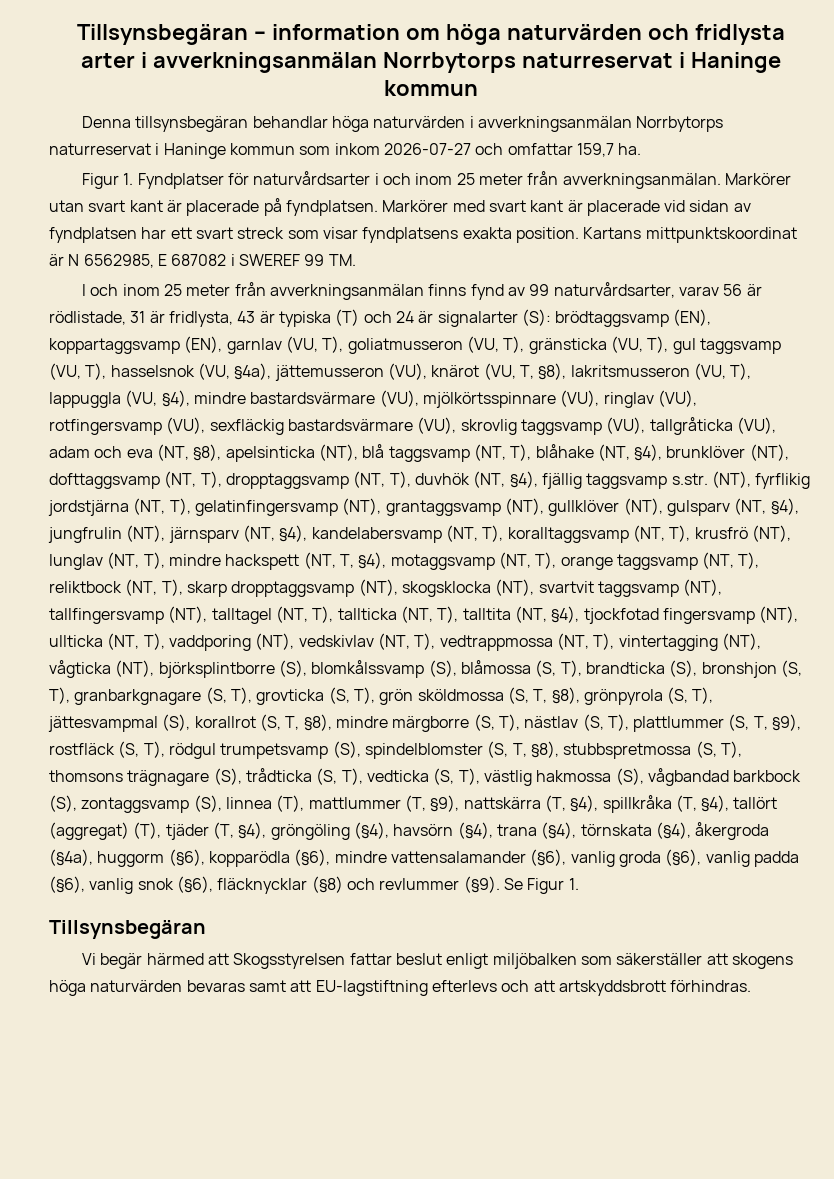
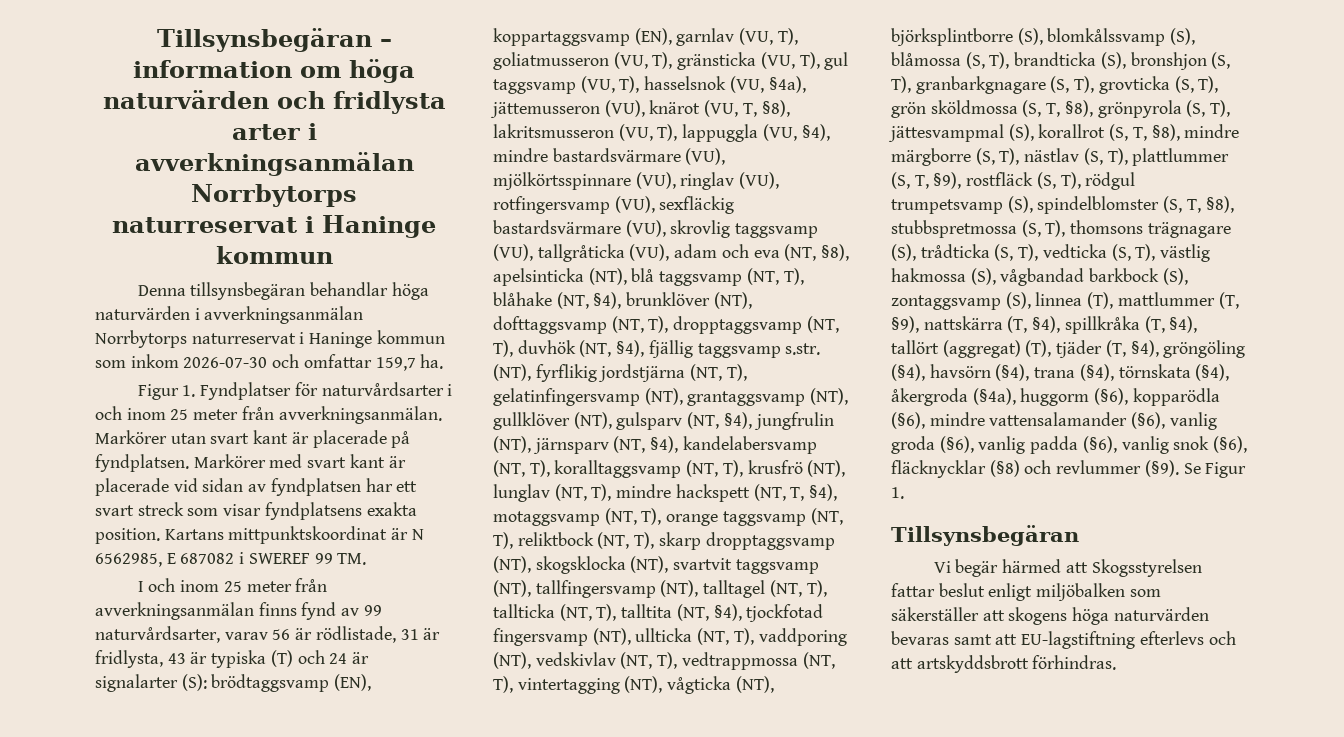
[383,143,471,155] 2026-07-27 -> [183,357,268,368] 2026-07-30

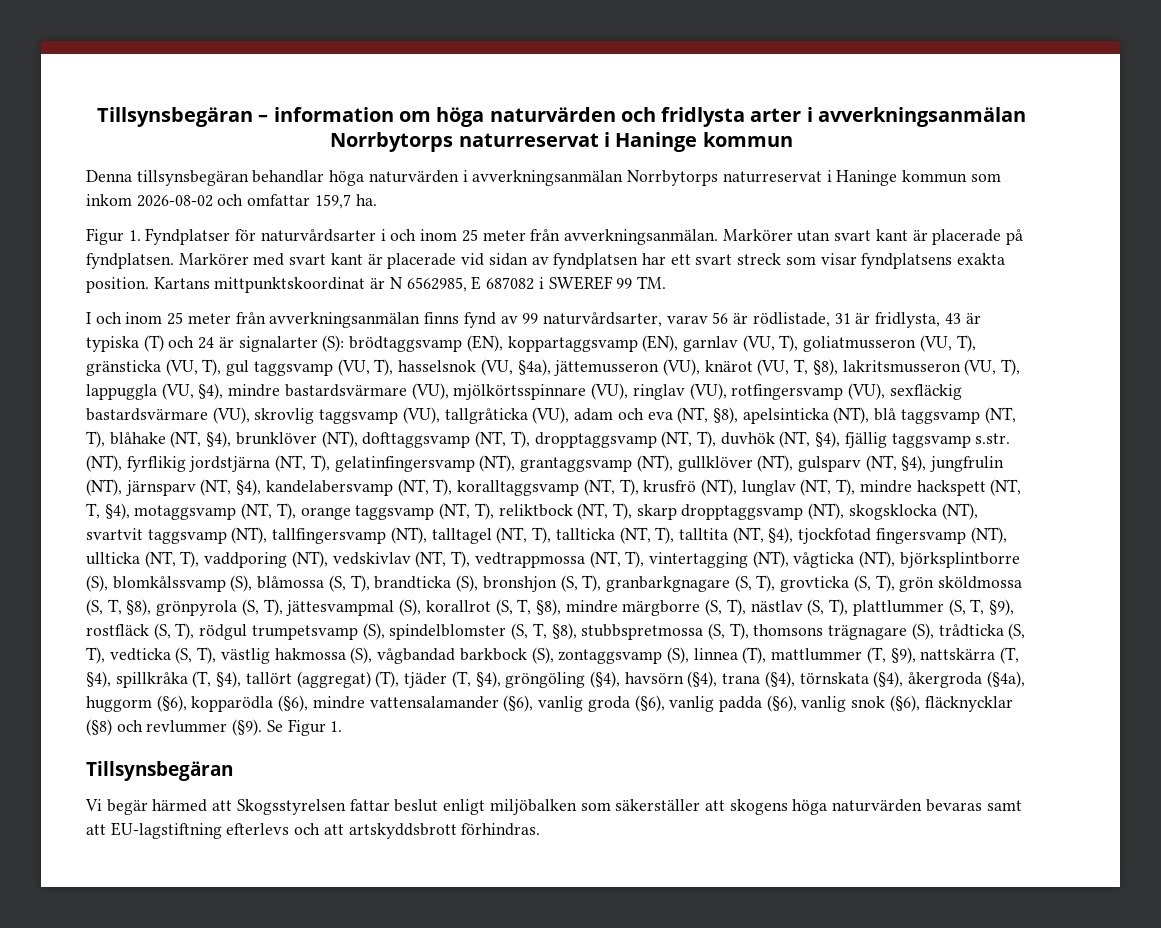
[183,357,268,368] 2026-07-30 -> [136,195,213,207] 2026-08-02

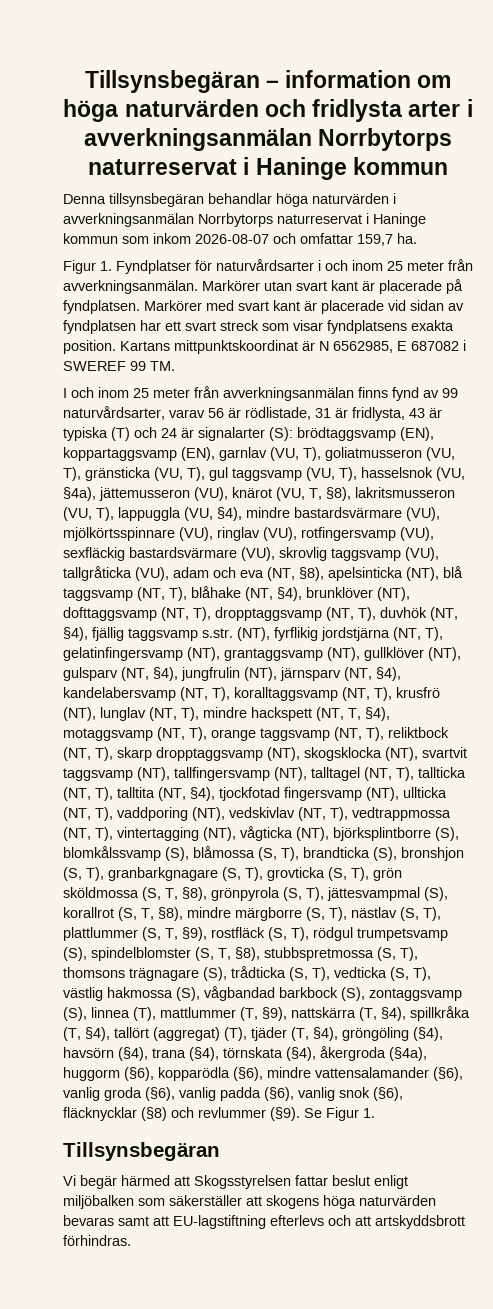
[136,195,213,207] 2026-08-02 -> [195,234,269,244] 2026-08-07

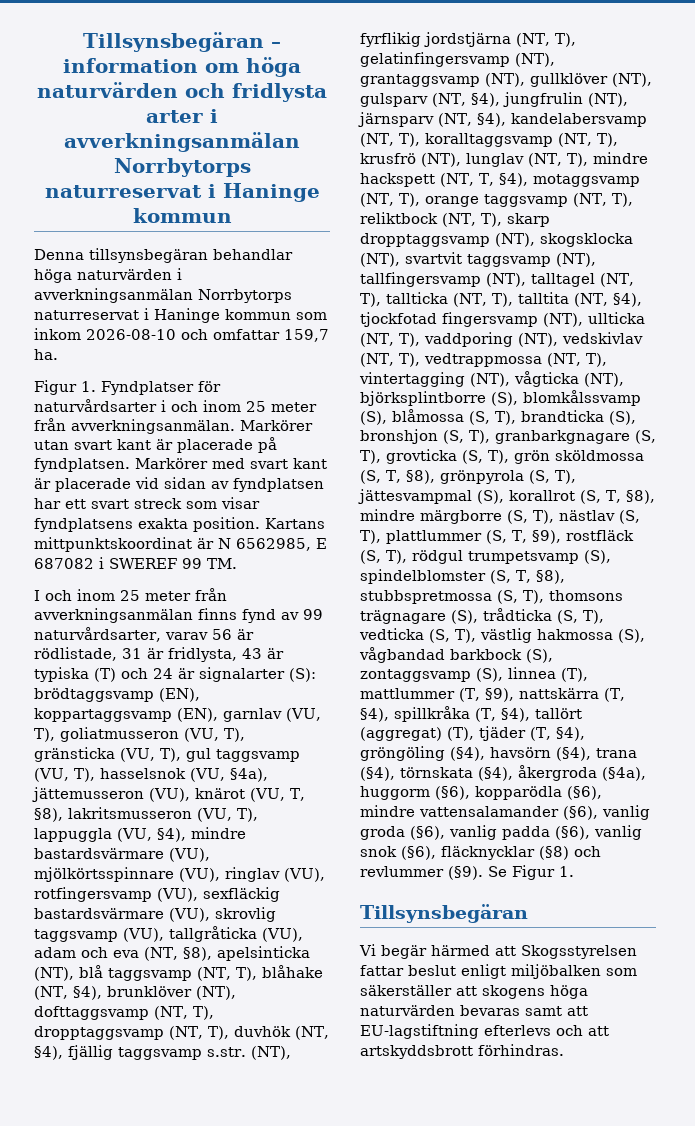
[195,234,269,244] 2026-08-07 -> [86,329,176,340] 2026-08-10

